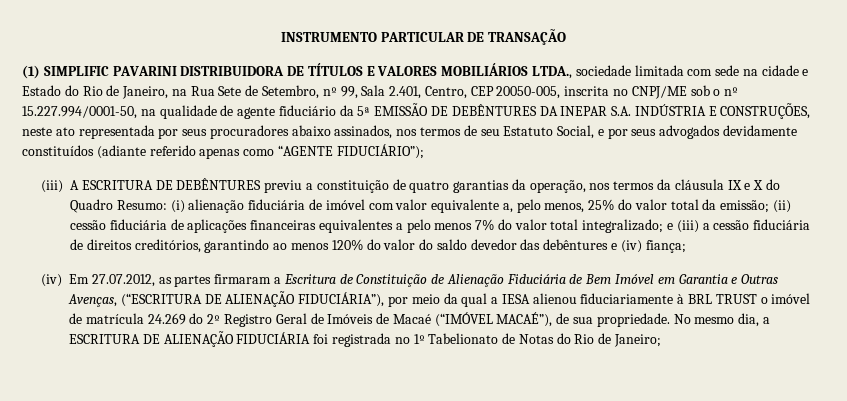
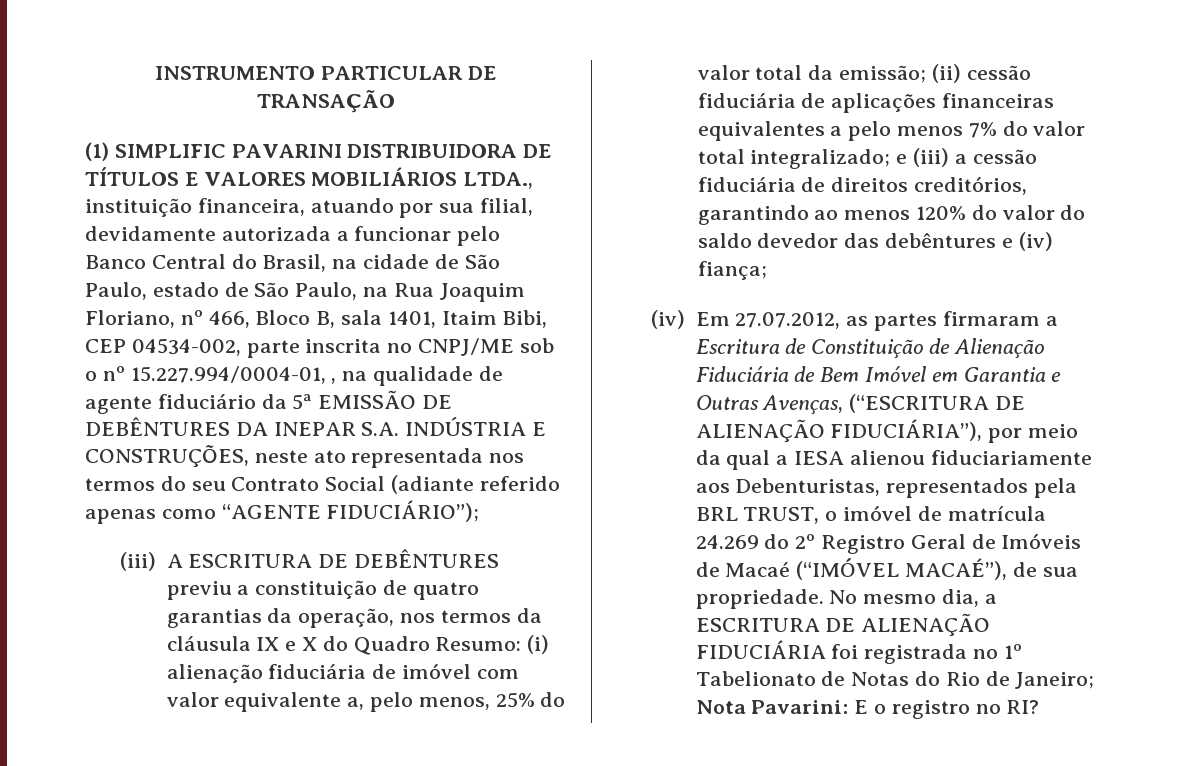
[575,65,809,76] [22,85,561,99] sociedade limitada com sede na cidade e Estado do Rio de Janeiro, na Rua Sete de Setembro, nº 99, Sala 2.401, Centro, CEP 20050-005, -> [85,198,534,218] [85,226,501,246] [85,254,500,272] [85,282,525,302] [85,310,548,328] [85,338,300,358] instituição financeira, atuando por sua filial, devidamente autorizada a funcionar pelo Banco Central do Brasil, na cidade de São Paulo, estado de São Paulo, na Rua Joaquim Floriano, nº 466, Bloco B, sala 1401, Itaim Bibi, CEP 04534-002, parte
[22,106,137,119] 15.227.994/0001-50, -> [130,366,337,384] 15.227.994/0004-01, ,
[158,125,798,139] [22,145,94,156] por seus procuradores abaixo assinados, nos termos de seu Estatuto Social, e por seus advogados devidamente constituídos -> [489,453,525,463] [85,476,386,491] nos termos do seu Contrato Social
[677,294,757,304] à BRL TRUST -> [695,478,1077,498] [695,507,820,524] aos Debenturistas, representados pela BRL TRUST,
(662, 340) none -> [695,700,1040,719] Nota Pavarini: E o registro no RI?

